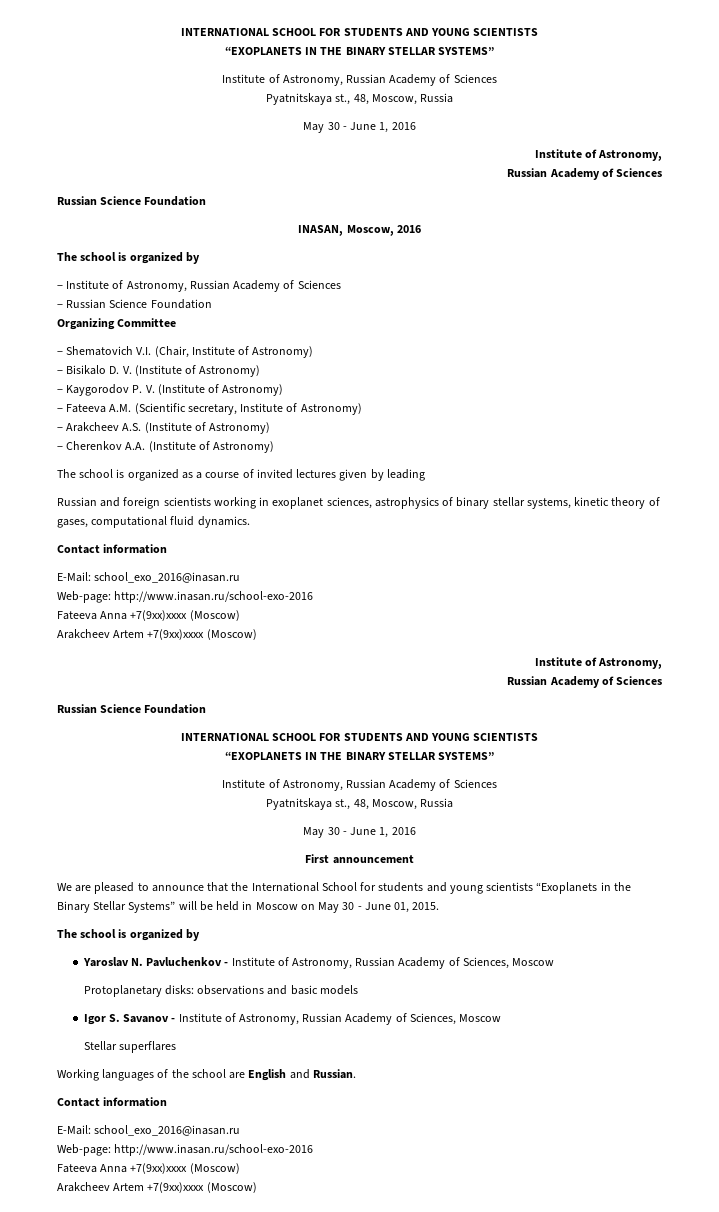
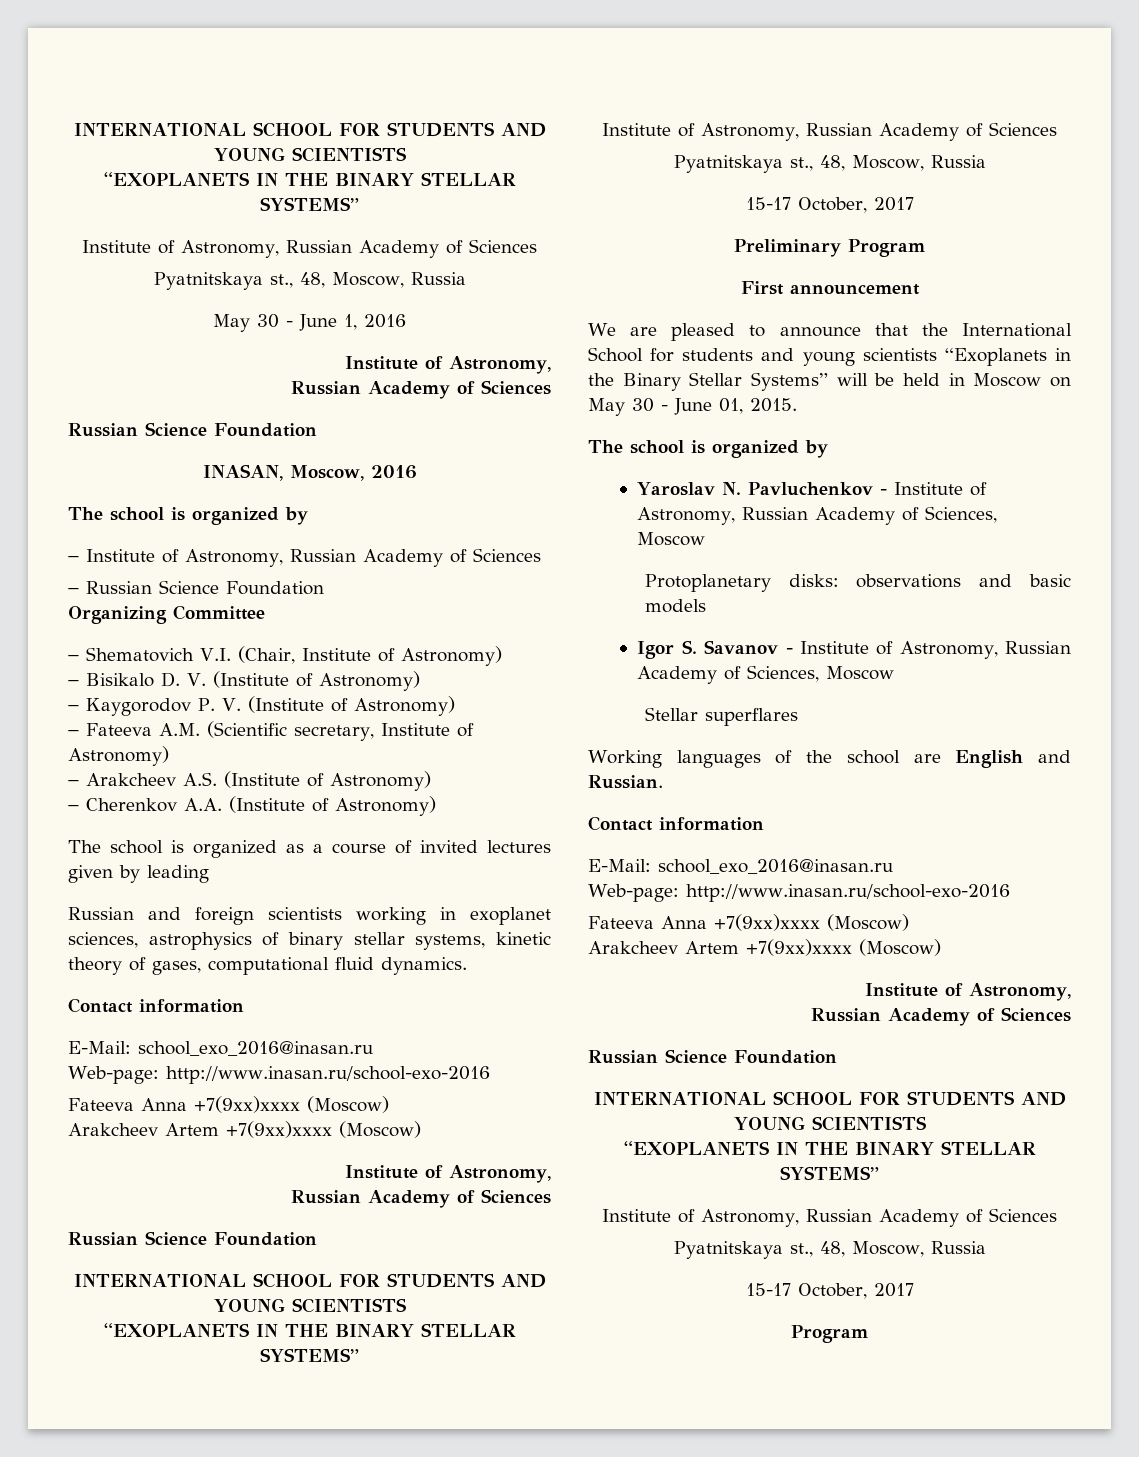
[303,827,416,838] May 30 - June 1, 2016 -> [745,197,914,213] [734,239,925,257] 15-17 October, 2017 // Preliminary Program
(257, 1187) none -> [865,983,1072,1001] [811,1007,1071,1026] [588,1049,837,1064] [593,1091,1066,1106] [733,1116,927,1131] [623,1141,1036,1155] [780,1166,879,1180] [602,1208,1057,1227] [673,1241,986,1259] [745,1283,914,1299] [791,1325,868,1343] // Institute of Astronomy, // Russian Academy of Sciences // Russian Science Foundation // INTERNATIONAL SCHOOL FOR STUDENTS AND YOUNG SCIENTISTS // “EXOPLANETS IN THE BINARY STELLAR SYSTEMS” // Institute of Astronomy, Russian Academy of Sciences // Pyatnitskaya st., 48, Moscow, Russia // 15-17 October, 2017 // Program

